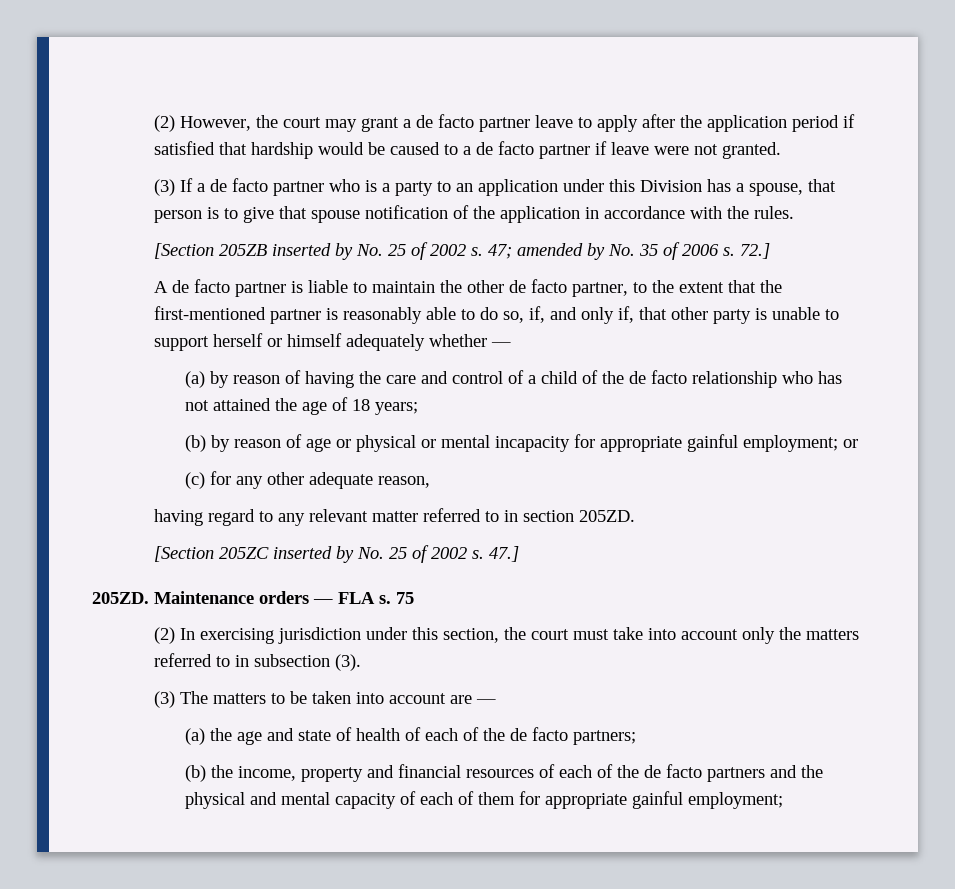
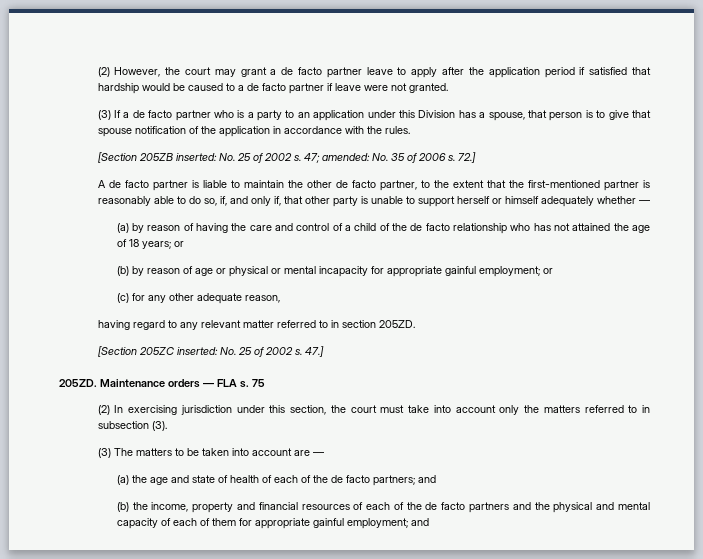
[271,243,353,260] inserted by -> [175,153,217,161] inserted:
[516,243,605,260] amended by -> [321,153,370,161] amended:
(418, 408) none -> [173,241,184,247] or
[272,546,354,563] inserted by -> [176,347,218,355] inserted:
(636, 737) none -> [417,475,436,483] and
(783, 800) none -> [410,518,429,526] and

